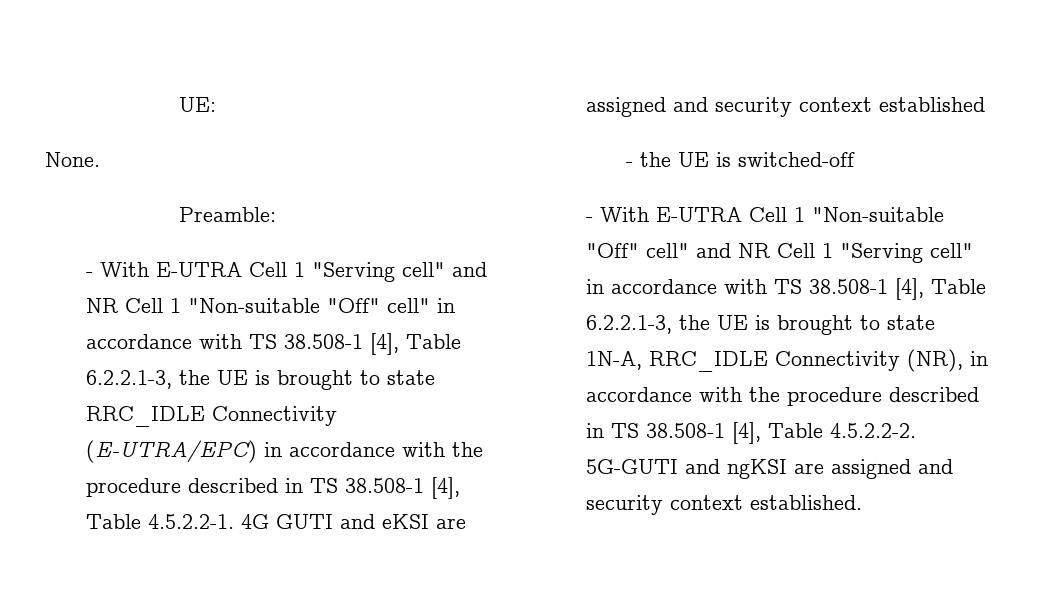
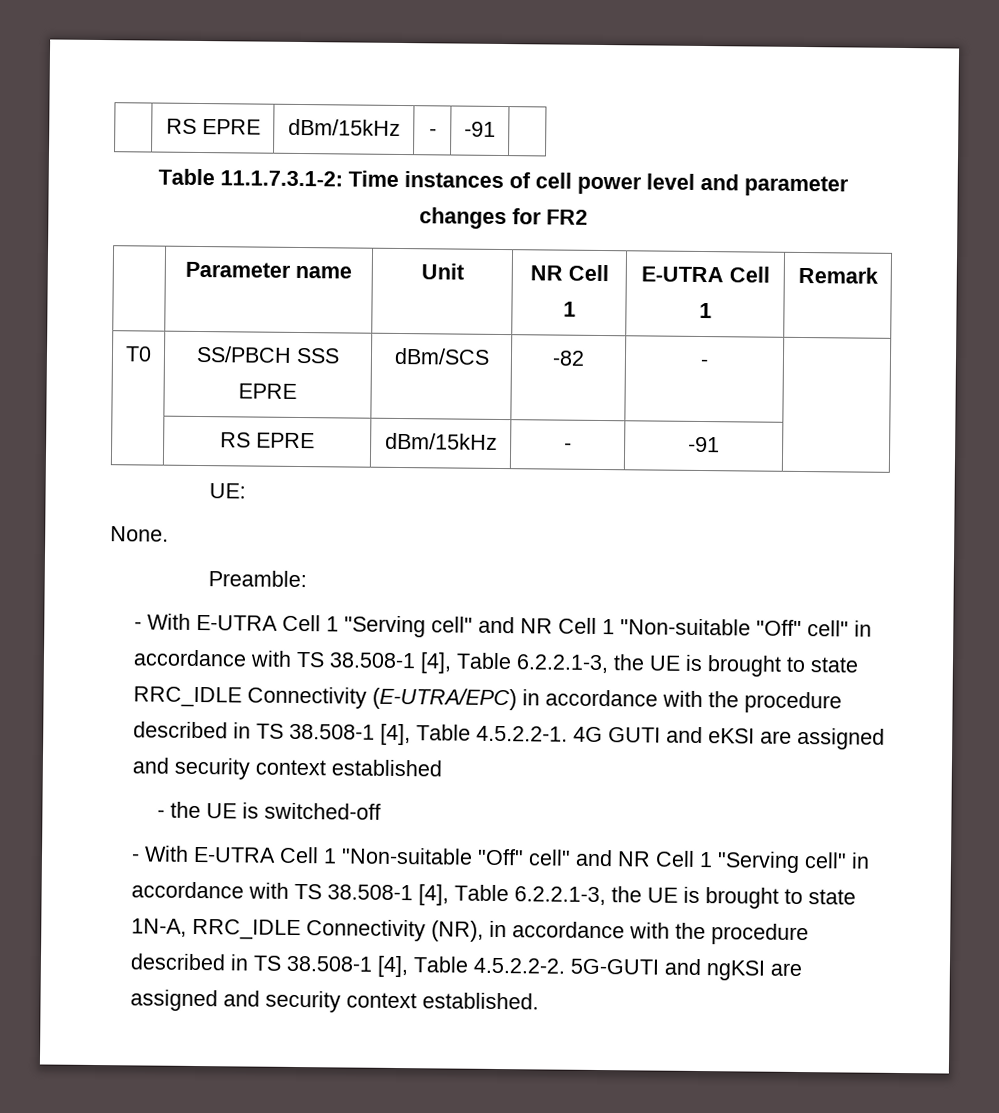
(179, 104) none -> [165,118,261,135] [287,118,401,136] [428,128,437,137] [464,121,496,137] [158,168,849,197] [418,207,588,230] [185,261,352,279] [420,263,464,280] [529,264,609,282] [562,301,576,317] [640,266,770,283] [698,302,712,319] [797,266,878,284] [125,346,152,362] [196,345,340,364] [238,383,297,399] [393,347,490,365] [552,350,585,366] [700,358,708,368] [220,432,315,449] [384,432,498,450] [564,442,572,451] [688,436,720,453] | RS EPRE | dBm/15kHz | - | -91 | // Table 11.1.7.3.1-2: Time instances of cell power level and parameter changes for FR2 // | Parameter name | Unit | NR Cell 1 | E-UTRA Cell 1 | Remark // T0 | SS/PBCH SSS EPRE | dBm/SCS | -82 | - | // | RS EPRE | dBm/15kHz | - | -91 | //

